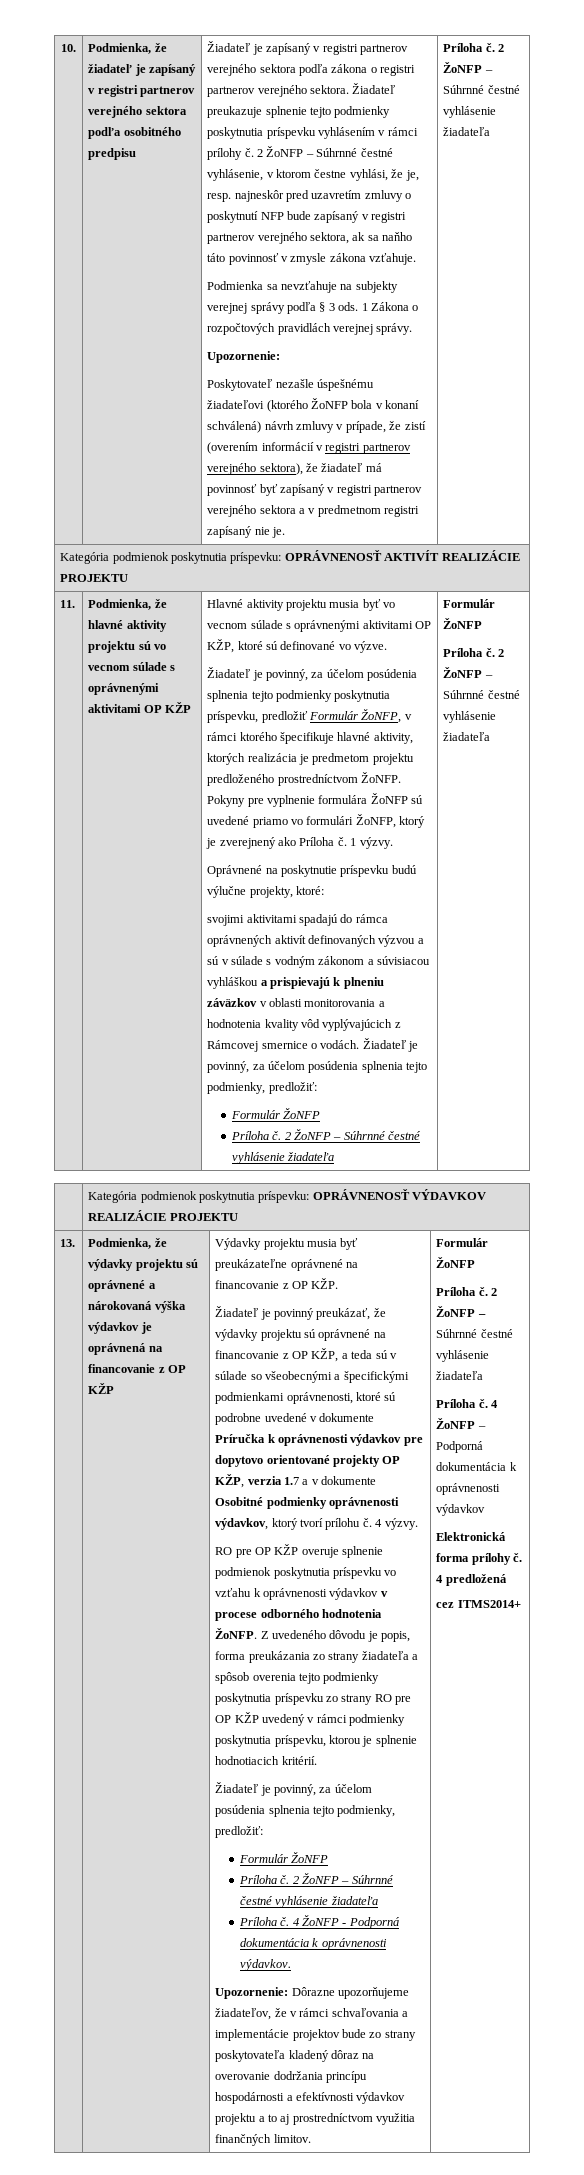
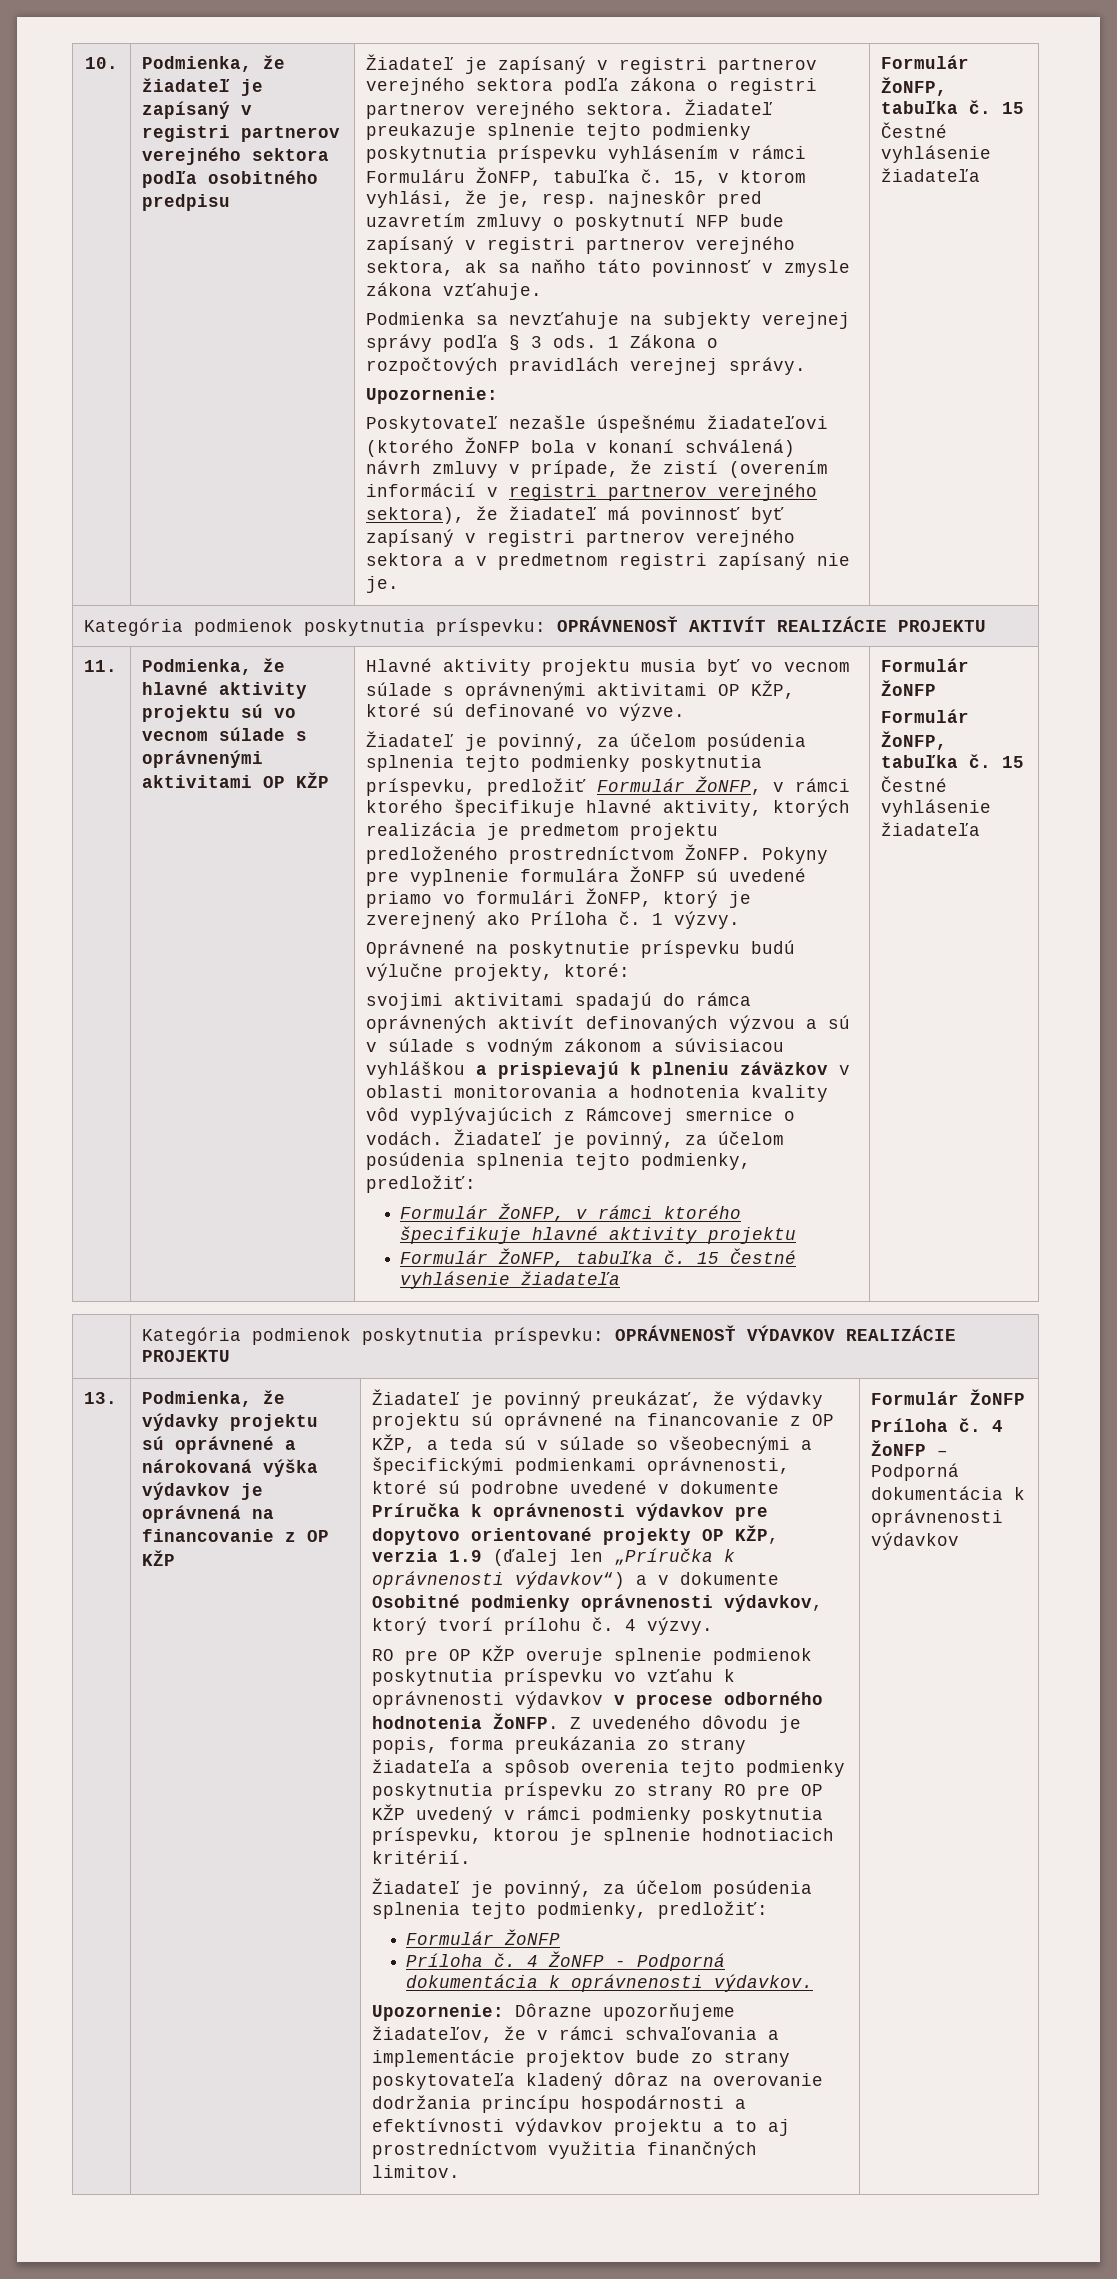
[207,146,393,160] [207,169,264,181] prílohy č. 2 ŽoNFP – Súhrnné čestné vyhlásenie, -> [366,167,708,186] Formuláru ŽoNFP, tabuľka č. 15,
[314,169,347,178] čestne -> (807, 176) none
[443,43,505,52] [443,62,493,73] [443,85,520,94] Príloha č. 2 ŽoNFP – Súhrnné čestné -> [881,55,970,69] [881,77,948,96] [881,100,1025,114] [881,122,948,138] Formulár ŽoNFP, tabuľka č. 15 Čestné
[283,1108,321,1119] [230,1129,421,1140] [231,1152,335,1164] [443,599,496,608] [443,618,483,629] [443,648,505,657] [443,667,493,678] [443,690,520,699] ŽoNFP // Príloha č. 2 ŽoNFP – Súhrnné čestné vyhlásenie žiadateľa | Formulár ŽoNFP // Príloha č. 2 ŽoNFP – Súhrnné čestné -> [498,1203,742,1222] [400,1226,797,1244] [400,1248,797,1267] [400,1271,621,1289] [881,658,970,672] [881,680,937,696] [881,709,970,723] [881,731,948,750] [881,754,1025,768] [881,776,948,792] ŽoNFP, v rámci ktorého špecifikuje hlavné aktivity projektu // Formulár ŽoNFP, tabuľka č. 15 Čestné vyhlásenie žiadateľa | Formulár ŽoNFP // Formulár ŽoNFP, tabuľka č. 15 Čestné
[215,1238,359,1250] [215,1259,359,1271] [215,1278,339,1289] Výdavky projektu musia byť preukázateľne oprávnené na financovanie z OP KŽP. // -> (176, 1558) none
[284,1477,300,1485] 1.7 -> [449,1548,736,1566] [372,1571,626,1589] 1.9 (ďalej len „Príručka k oprávnenosti výdavkov“)
[238,1873,393,1884] [239,1896,378,1908] // Príloha č. 2 ŽoNFP – Súhrnné čestné vyhlásenie žiadateľa -> (561, 1937) none
[436,1287,498,1296] [436,1306,486,1317] [436,1329,513,1338] [436,1350,490,1362] [436,1371,484,1380] // Príloha č. 2 ŽoNFP – Súhrnné čestné vyhlásenie žiadateľa -> (1026, 1397) none
[436,1532,507,1541] [436,1553,523,1565] [436,1574,507,1586] [436,1600,521,1608] // Elektronická forma prílohy č. 4 predložená // cez ITMS2014+ -> (960, 1541) none

